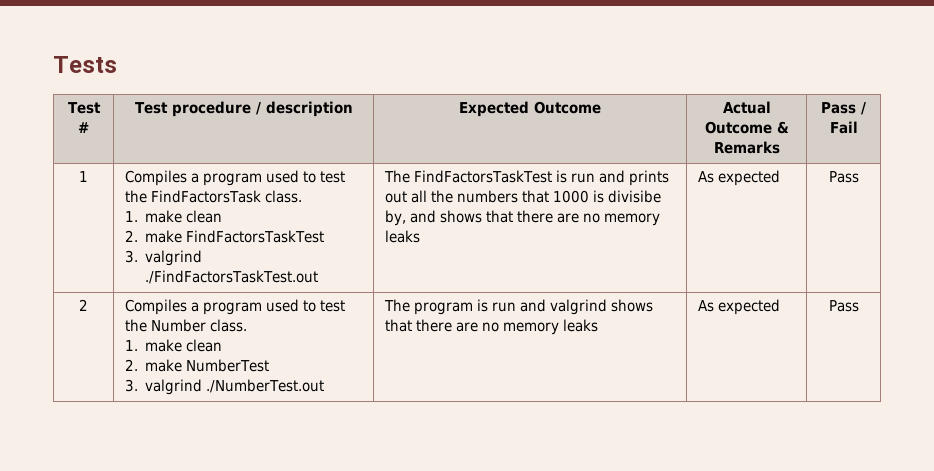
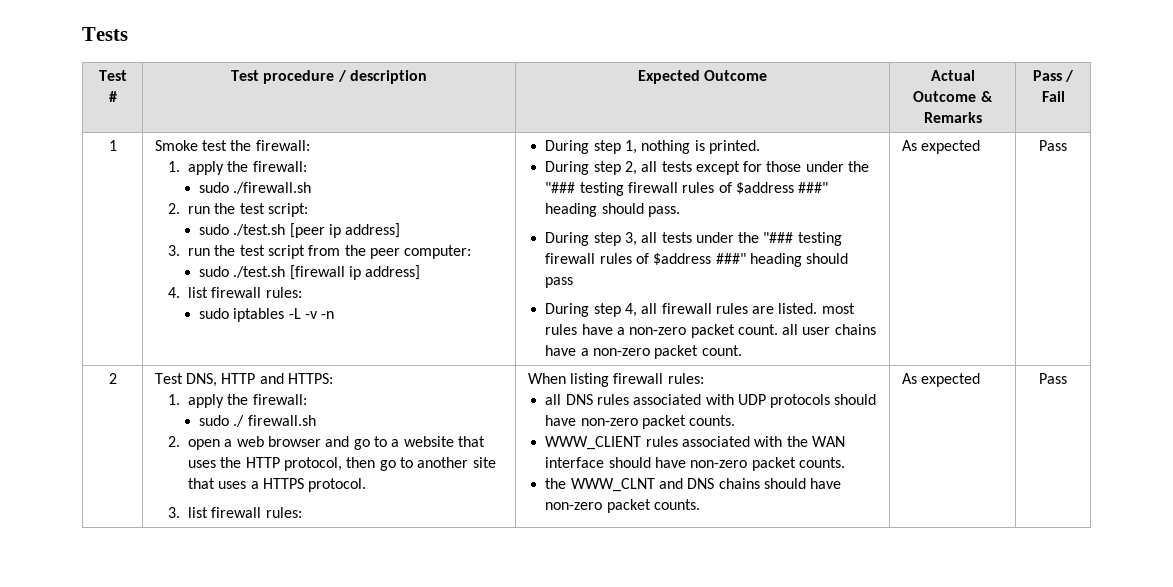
[124,170,346,186] [124,190,302,203] [124,210,223,223] [124,230,325,243] [124,250,203,266] [145,270,319,284] [383,170,670,186] [384,190,662,203] [384,210,661,226] [384,230,420,243] [697,170,780,186] [828,171,859,183] [79,299,88,311] [124,299,346,315] [124,319,247,332] [124,339,223,352] [124,359,270,372] [124,379,325,395] [383,299,654,315] [384,319,599,335] Compiles a program used to test the FindFactorsTask class. // 1. make clean // 2. make FindFactorsTaskTest // 3. valgrind ./FindFactorsTaskTest.out | The FindFactorsTaskTest is run and prints out all the numbers that 1000 is divisibe by, and shows that there are no memory leaks | As expected | Pass // 2 | Compiles a program used to test the Number class. // 1. make clean // 2. make NumberTest // 3. valgrind ./NumberTest.out | The program is run and valgrind shows that there are no memory leaks -> [154,140,310,151] [168,161,307,175] [199,182,312,194] [168,203,308,217] [199,223,401,238] [168,245,472,259] [199,265,421,280] [168,287,302,298] [199,308,335,322] [545,140,760,154] [545,161,870,175] [545,182,829,196] [545,203,680,217] [545,232,842,246] [545,253,849,267] [545,277,574,288] [545,303,855,317] [545,324,876,338] [545,345,742,359] [901,140,980,154] [1039,140,1067,151] [108,373,117,384] [154,373,333,387] [168,394,307,408] [199,415,316,427] [168,436,485,450] [188,457,496,471] [188,478,367,492] [168,507,302,518] [527,373,704,387] [545,394,877,408] [545,415,736,429] [545,436,845,450] [545,457,845,471] [545,478,842,492] [545,499,700,513] Smoke test the firewall: // 1. apply the firewall: // sudo ./firewall.sh // 2. run the test script: // sudo ./test.sh [peer ip address] // 3. run the test script from the peer computer: // sudo ./test.sh [firewall ip address] // 4. list firewall rules: // sudo iptables -L -v -n | During step 1, nothing is printed. // During step 2, all tests except for those under the "### testing firewall rules of $address ###" heading should pass. // During step 3, all tests under the "### testing firewall rules of $address ###" heading should pass // During step 4, all firewall rules are listed. most rules have a non-zero packet count. all user chains have a non-zero packet count. | As expected | Pass // 2 | Test DNS, HTTP and HTTPS: // 1. apply the firewall: // sudo ./ firewall.sh // 2. open a web browser and go to a website that uses the HTTP protocol, then go to another site that uses a HTTPS protocol. // 3. list firewall rules: | When listing firewall rules: // all DNS rules associated with UDP protocols should have non-zero packet counts. // WWW_CLIENT rules associated with the WAN interface should have non-zero packet counts. // the WWW_CLNT and DNS chains should have non-zero packet counts.

